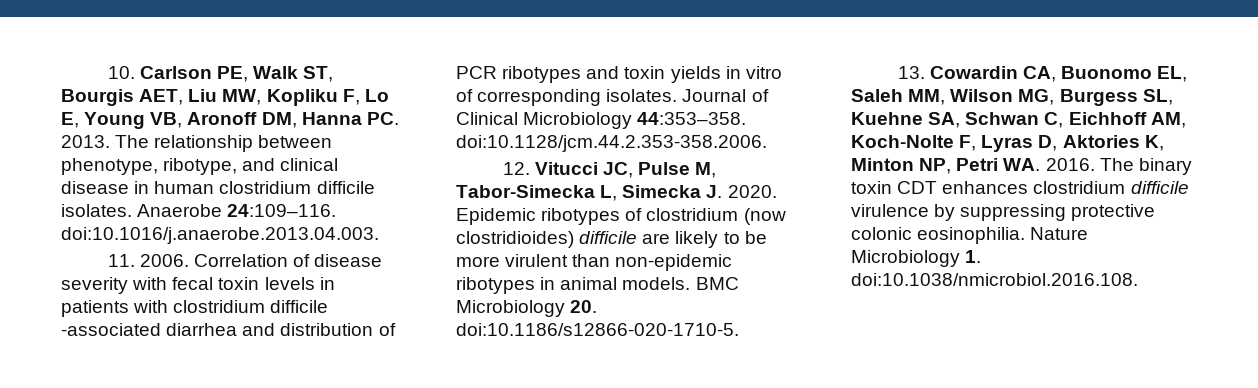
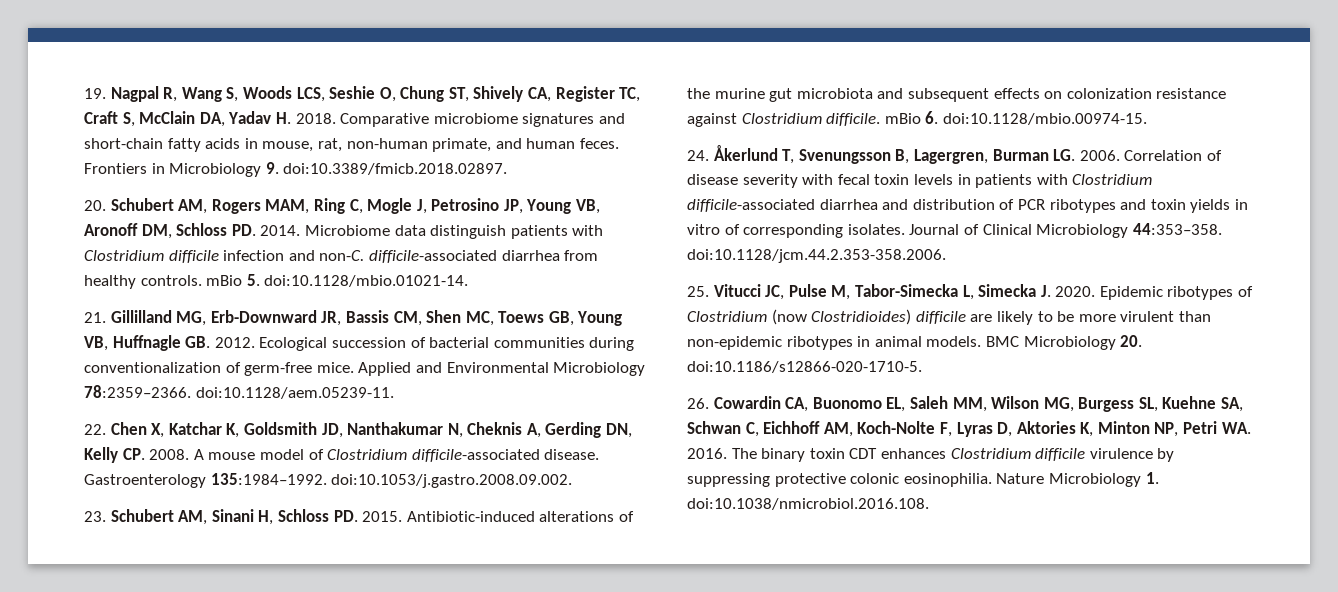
[107,66,334,82] [61,89,389,106] [61,112,399,129] [61,135,333,152] [61,158,339,175] [61,181,375,194] [61,204,337,217] [61,227,379,244] [107,254,135,267] 10. Carlson PE, Walk ST, Bourgis AET, Liu MW, Kopliku F, Lo E, Young VB, Aronoff DM, Hanna PC. 2013. The relationship between phenotype, ribotype, and clinical disease in human clostridium difficile isolates. Anaerobe 24:109–116. doi:10.1016/j.anaerobe.2013.04.003. // 11. -> [84,86,641,102] [84,111,625,127] [84,138,619,152] [84,162,508,177] [84,198,601,214] [84,223,604,239] [84,250,599,263] [84,274,469,289] [84,310,623,326] [84,335,635,351] [84,362,646,376] [84,385,394,399] [84,422,633,438] [84,447,600,463] [84,473,573,488] [84,509,634,525] [687,88,1227,102] [687,111,1147,127] [687,145,1076,164] 19. Nagpal R, Wang S, Woods LCS, Seshie O, Chung ST, Shively CA, Register TC, Craft S, McClain DA, Yadav H. 2018. Comparative microbiome signatures and short-chain fatty acids in mouse, rat, non-human primate, and human feces. Frontiers in Microbiology 9. doi:10.3389/fmicb.2018.02897. // 20. Schubert AM, Rogers MAM, Ring C, Mogle J, Petrosino JP, Young VB, Aronoff DM, Schloss PD. 2014. Microbiome data distinguish patients with Clostridium difficile infection and non-C. difficile-associated diarrhea from healthy controls. mBio 5. doi:10.1128/mbio.01021-14. // 21. Gillilland MG, Erb-Downward JR, Bassis CM, Shen MC, Toews GB, Young VB, Huffnagle GB. 2012. Ecological succession of bacterial communities during conventionalization of germ-free mice. Applied and Environmental Microbiology 78:2359–2366. doi:10.1128/aem.05239-11. // 22. Chen X, Katchar K, Goldsmith JD, Nanthakumar N, Cheknis A, Gerding DN, Kelly CP. 2008. A mouse model of Clostridium difficile-associated disease. Gastroenterology 135:1984–1992. doi:10.1053/j.gastro.2008.09.002. // 23. Schubert AM, Sinani H, Schloss PD. 2015. Antibiotic-induced alterations of the murine gut microbiota and subsequent effects on colonization resistance against Clostridium difficile. mBio 6. doi:10.1128/mbio.00974-15. // 24. Åkerlund T, Svenungsson B, Lagergren, Burman LG.
[173,300,329,313] [61,323,161,336] clostridium difficile -associated -> [1072,174,1153,185] [687,199,815,212] Clostridium difficile-associated
[502,162,530,175] 12. -> [687,286,709,297] 25.
[646,208,786,225] [456,231,574,248] clostridium (now clostridioides) -> [687,309,912,325] Clostridium (now Clostridioides)
[897,66,925,79] 13. -> [687,398,709,409] 26.
[1033,181,1126,194] clostridium -> [950,448,1031,459] Clostridium

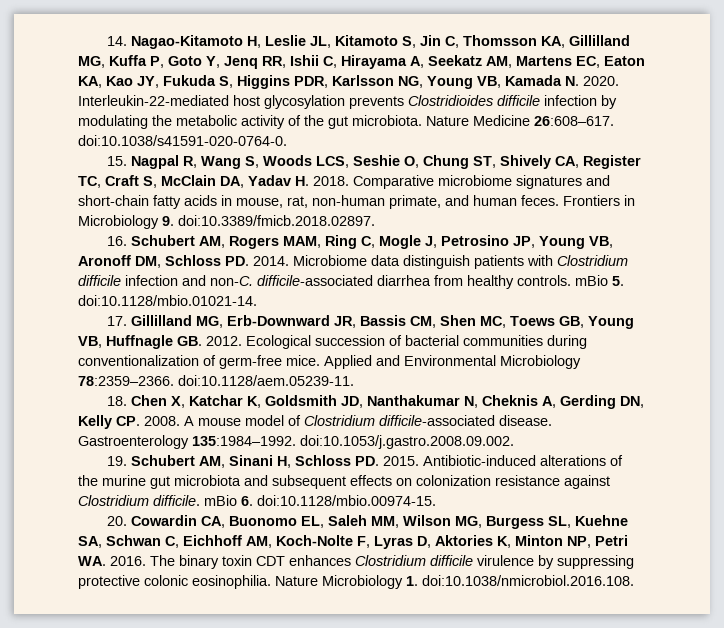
[84,88,106,99] 19. -> [107,35,631,49] [78,55,645,69] [78,75,619,89] [78,95,617,109] [78,115,614,129] [78,135,287,146] [107,156,128,166] 14. Nagao-Kitamoto H, Leslie JL, Kitamoto S, Jin C, Thomsson KA, Gillilland MG, Kuffa P, Goto Y, Jenq RR, Ishii C, Hirayama A, Seekatz AM, Martens EC, Eaton KA, Kao JY, Fukuda S, Higgins PDR, Karlsson NG, Young VB, Kamada N. 2020. Interleukin-22-mediated host glycosylation prevents Clostridioides difficile infection by modulating the metabolic activity of the gut microbiota. Nature Medicine 26:608–617. doi:10.1038/s41591-020-0764-0. // 15.
[84,200,106,211] 20. -> [107,236,128,246] 16.
[84,312,106,323] 21. -> [107,316,128,326] 17.
[84,424,106,435] 22. -> [107,396,128,406] 18.
[84,511,106,522] 23. -> [107,456,128,466] 19.
[687,145,1222,164] [687,174,1153,188] [687,199,1248,213] [687,223,1222,238] [687,249,946,263] [687,284,1254,300] [687,309,1211,325] [687,335,1143,350] [687,361,922,373] [687,398,709,409] 24. Åkerlund T, Svenungsson B, Lagergren, Burman LG. 2006. Correlation of disease severity with fecal toxin levels in patients with Clostridium difficile-associated diarrhea and distribution of PCR ribotypes and toxin yields in vitro of corresponding isolates. Journal of Clinical Microbiology 44:353–358. doi:10.1128/jcm.44.2.353-358.2006. // 25. Vitucci JC, Pulse M, Tabor-Simecka L, Simecka J. 2020. Epidemic ribotypes of Clostridium (now Clostridioides) difficile are likely to be more virulent than non-epidemic ribotypes in animal models. BMC Microbiology 20. doi:10.1186/s12866-020-1710-5. // 26. -> [107,516,128,526] 20.

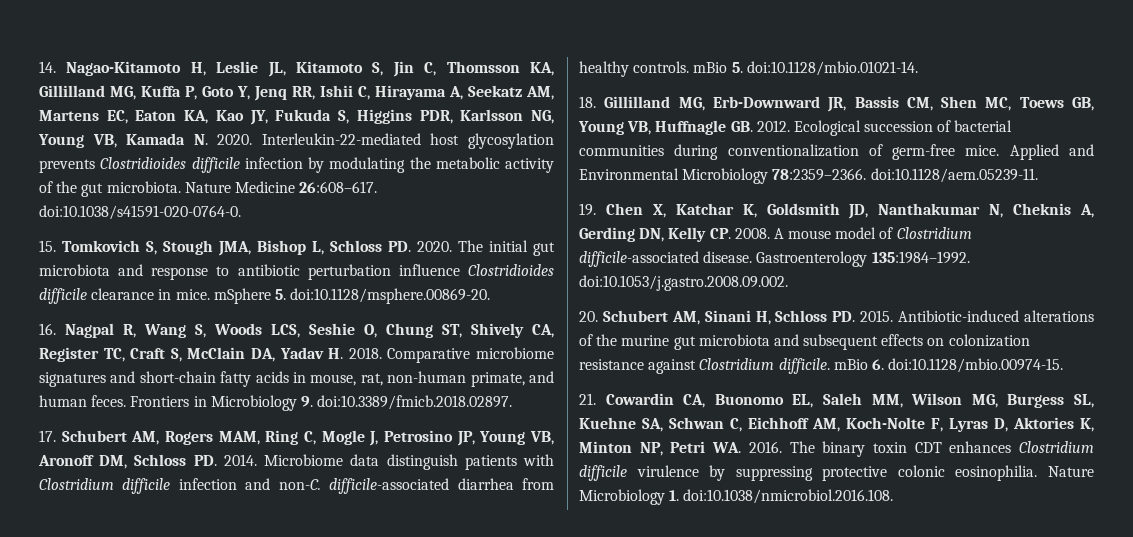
(128, 161) none -> [62,240,555,256] [39,264,554,280] [39,288,491,304] [39,323,56,335] Tomkovich S, Stough JMA, Bishop L, Schloss PD. 2020. The initial gut microbiota and response to antibiotic perturbation influence Clostridioides difficile clearance in mice. mSphere 5. doi:10.1128/msphere.00869-20. // 16.
[107,236,128,246] 16. -> [39,430,56,442] 17.
[107,316,128,326] 17. -> [579,96,596,108] 18.
[107,396,128,406] 18. -> [579,203,596,216] 19.
[107,456,128,466] 19. -> [579,311,598,322] 20.
[107,516,128,526] 20. -> [579,393,596,405] 21.

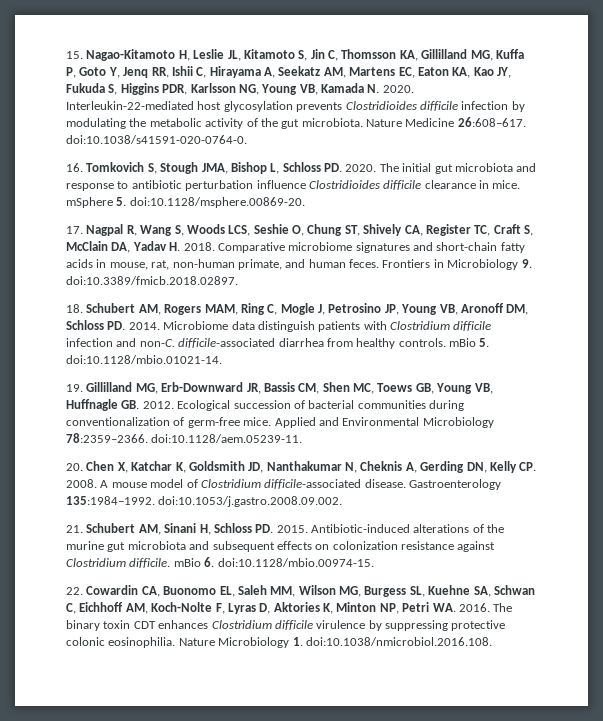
[39,61,56,73] 14. -> [66,51,83,59] 15.
[39,240,56,252] 15. -> [66,163,83,172] 16.
[39,323,56,335] 16. -> [66,226,83,234] 17.
[39,430,56,442] 17. -> [66,304,83,313] 18.
[579,96,596,108] 18. -> [66,384,83,392] 19.
[579,203,596,216] 19. -> [66,463,83,471] 20.
[579,311,598,322] 20. -> [66,525,83,533] 21.
[579,393,596,405] 21. -> [66,587,83,595] 22.

